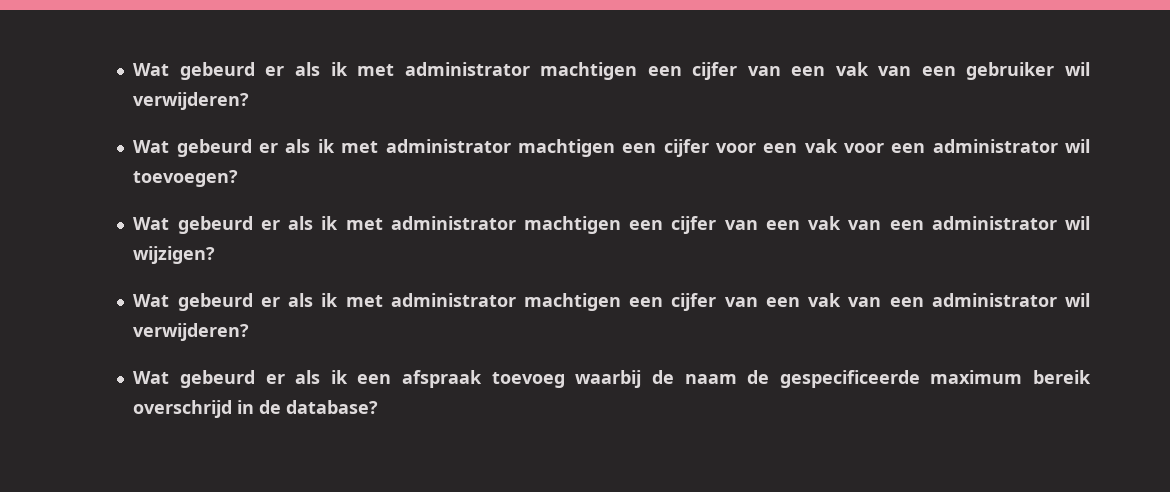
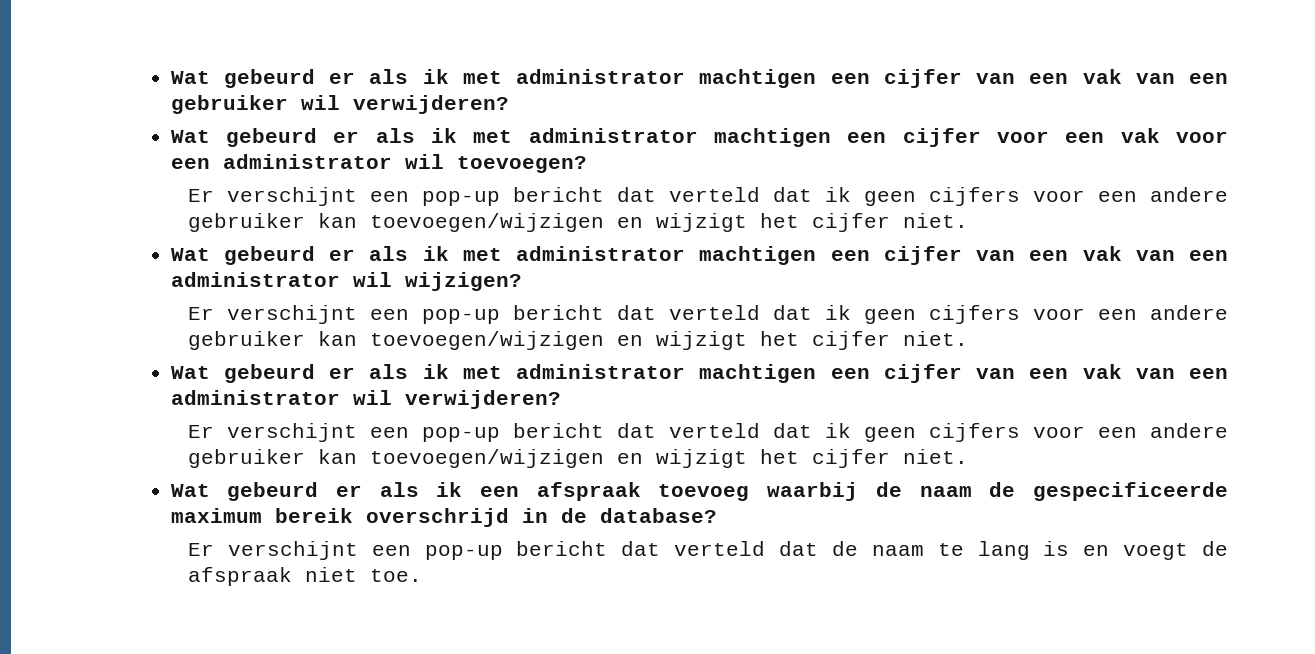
(239, 178) none -> [187,187,1229,206] [187,213,968,232] // Er verschijnt een pop-up bericht dat verteld dat ik geen cijfers voor een andere gebruiker kan toevoegen/wijzigen en wijzigt het cijfer niet.
(216, 255) none -> [187,305,1229,324] [187,331,968,350] // Er verschijnt een pop-up bericht dat verteld dat ik geen cijfers voor een andere gebruiker kan toevoegen/wijzigen en wijzigt het cijfer niet.
(250, 332) none -> [187,423,1229,442] [187,449,968,468] // Er verschijnt een pop-up bericht dat verteld dat ik geen cijfers voor een andere gebruiker kan toevoegen/wijzigen en wijzigt het cijfer niet.
(379, 407) none -> [187,541,1229,560] [187,567,422,586] // Er verschijnt een pop-up bericht dat verteld dat de naam te lang is en voegt de afspraak niet toe.

